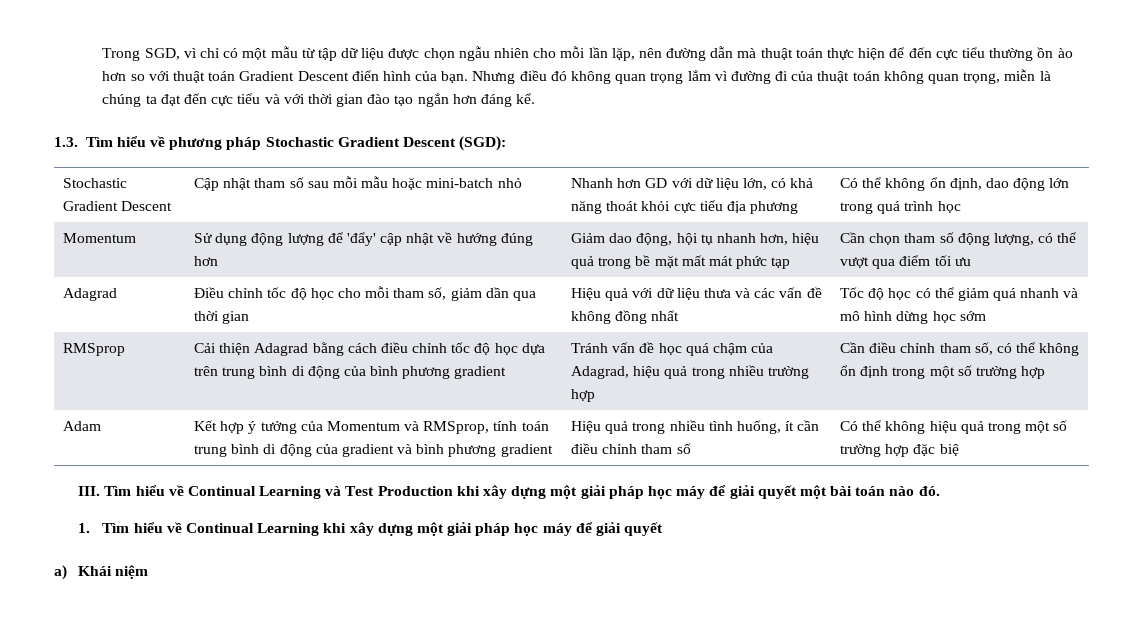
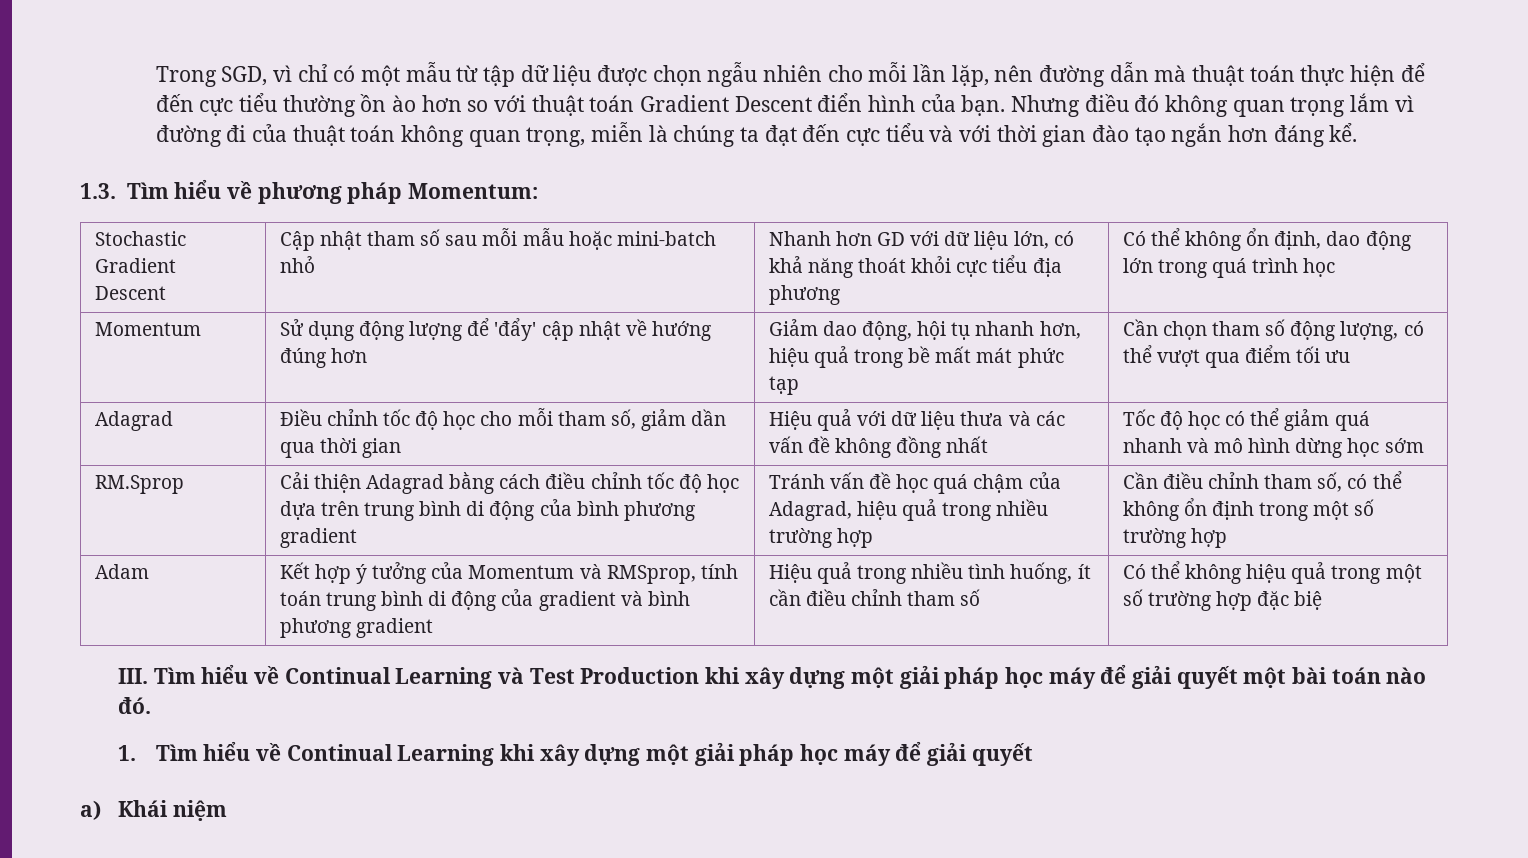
[265,136,507,151] Stochastic Gradient Descent (SGD): -> [407,183,538,199] Momentum:
[654,255,679,268] mặt -> (931, 354) none
[62,343,125,356] RMSprop -> [94,475,184,494] RM.Sprop

